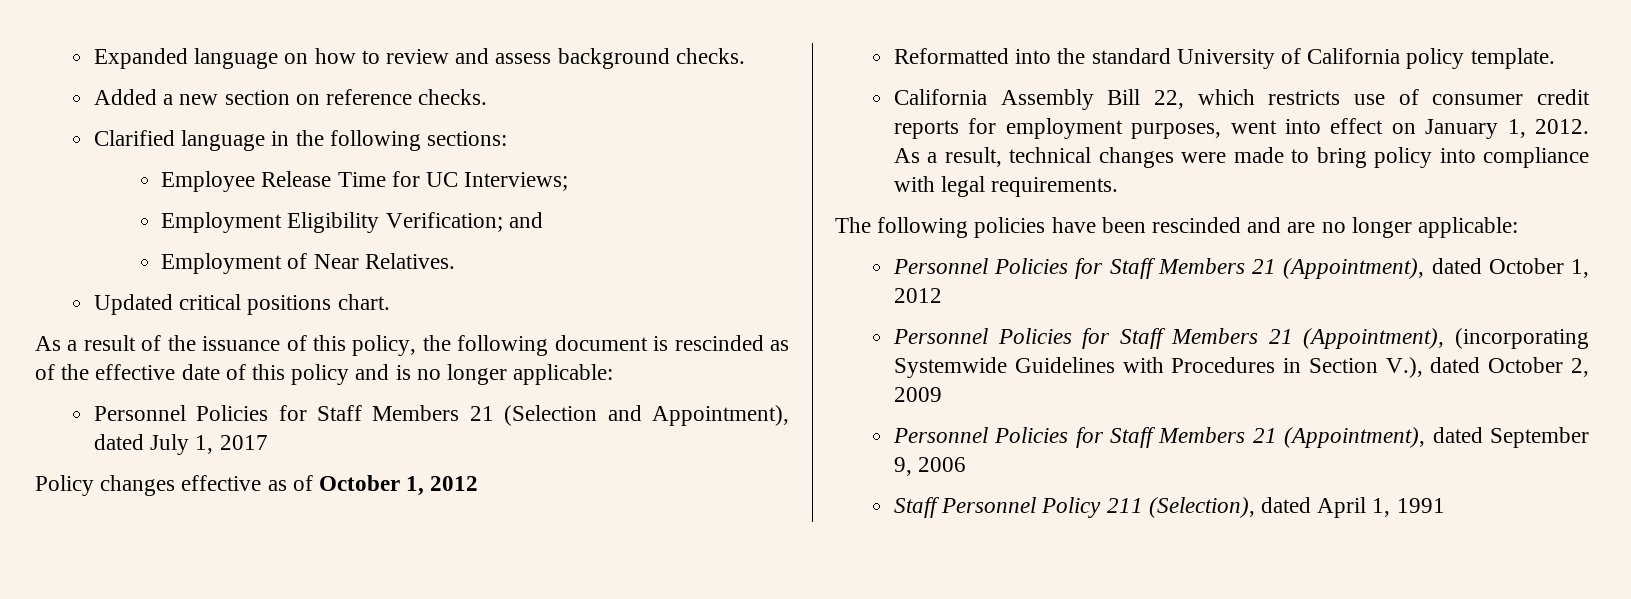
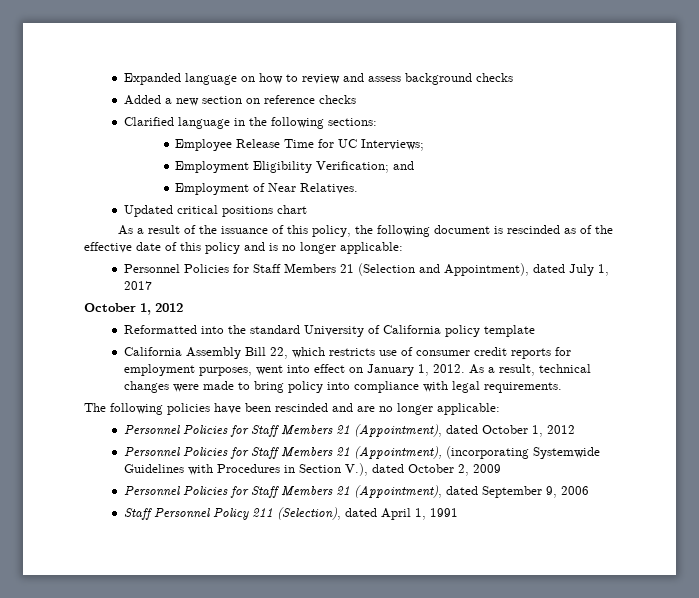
[675,48,745,64] checks. -> [476,73,514,82] checks
[418,89,488,105] checks. -> [319,95,357,104] checks
[337,294,390,310] chart. -> [277,205,308,214] chart
[35,475,313,496] Policy changes effective as of -> (153, 285) none
[1470,48,1555,69] template. -> [484,325,536,337] template

